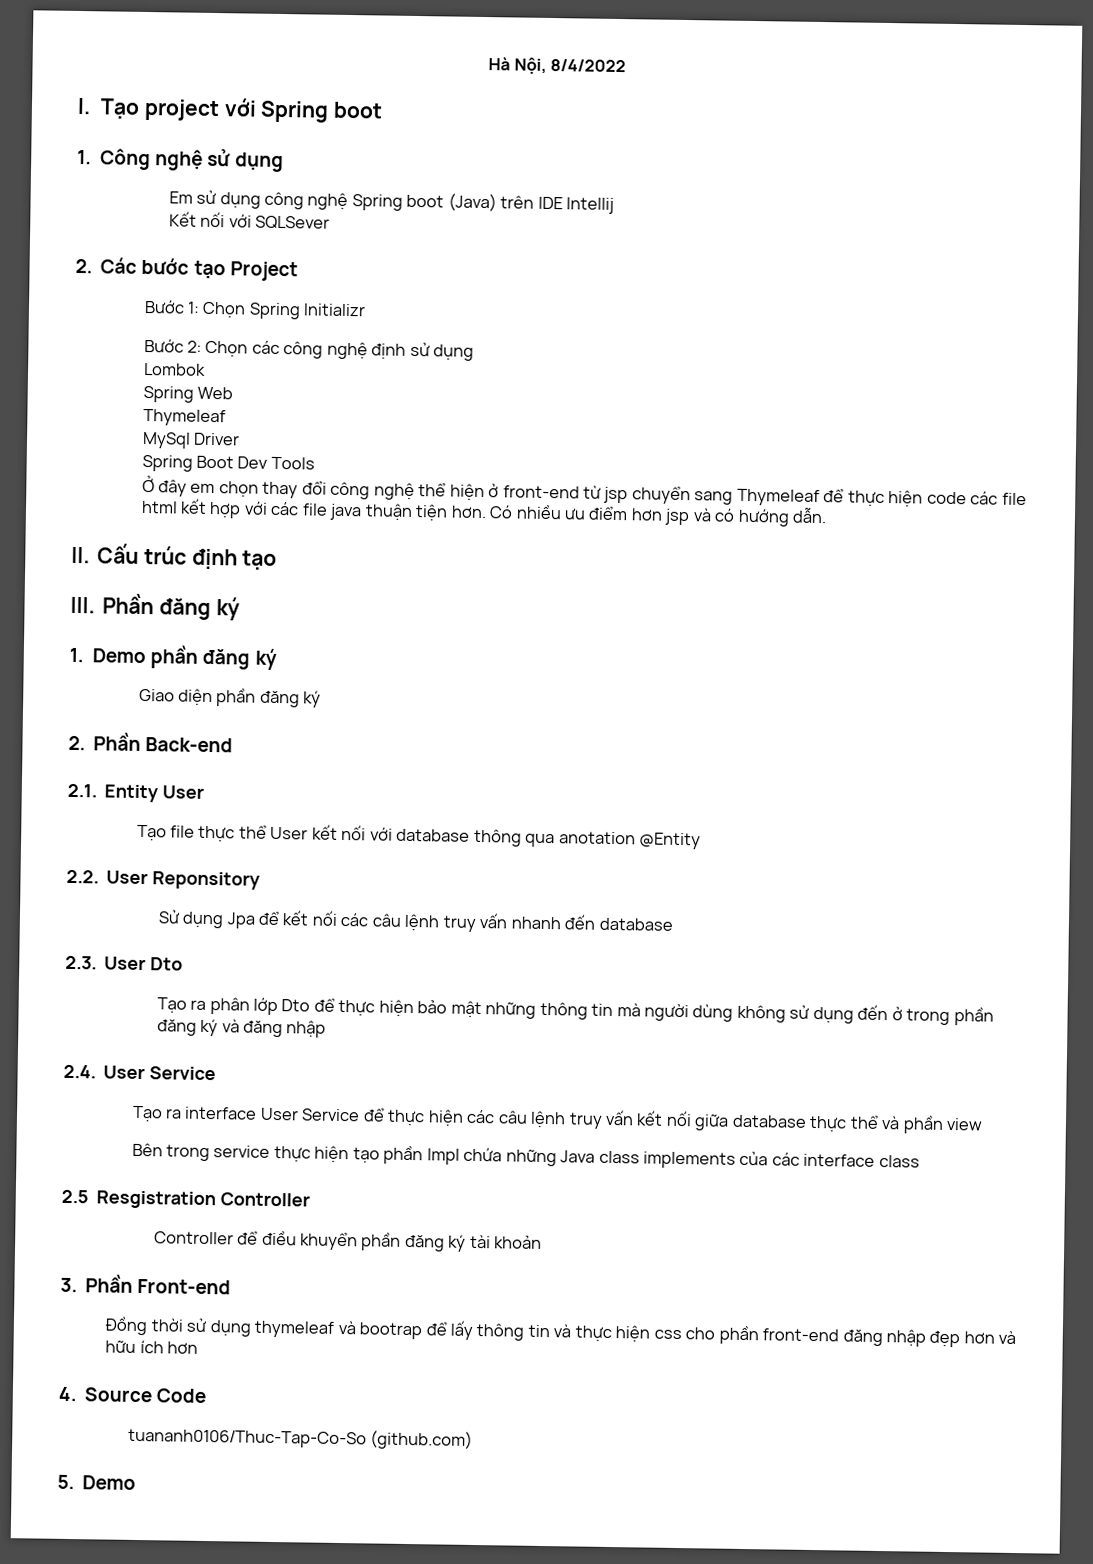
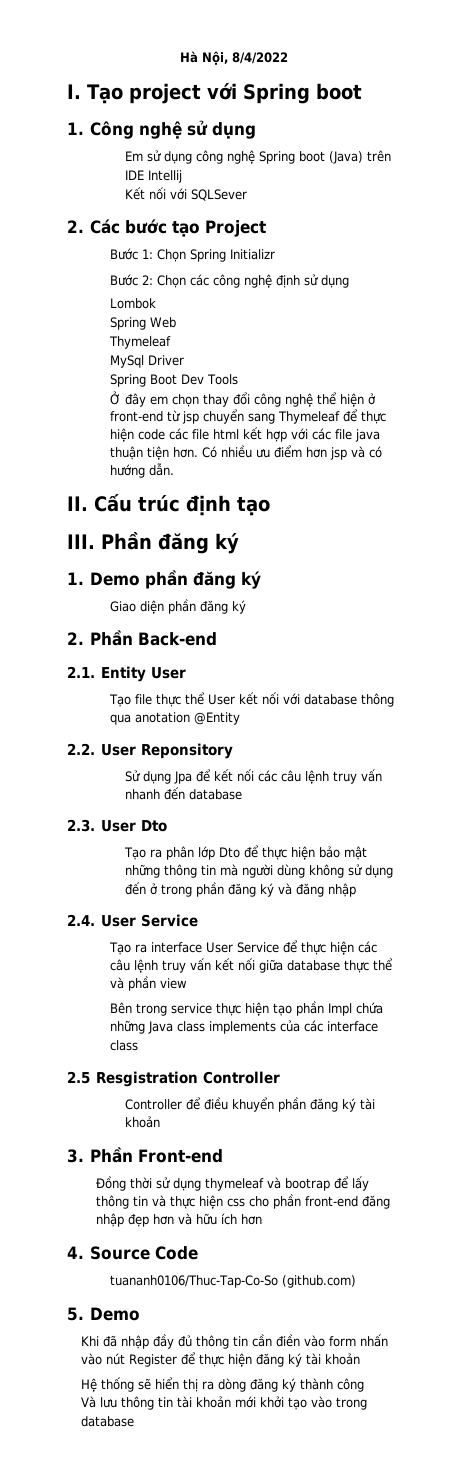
(137, 1482) none -> [81,1334,389,1349] [81,1352,361,1367] [81,1377,365,1392] [81,1396,368,1410] [81,1416,135,1427] // Khi đã nhập đầy đủ thông tin cần điền vào form nhấn vào nút Register để thực hiện đăng ký tài khoản // Hệ thống sẽ hiển thị ra dòng đăng ký thành công // Và lưu thông tin tài khoản mới khởi tạo vào trong database

